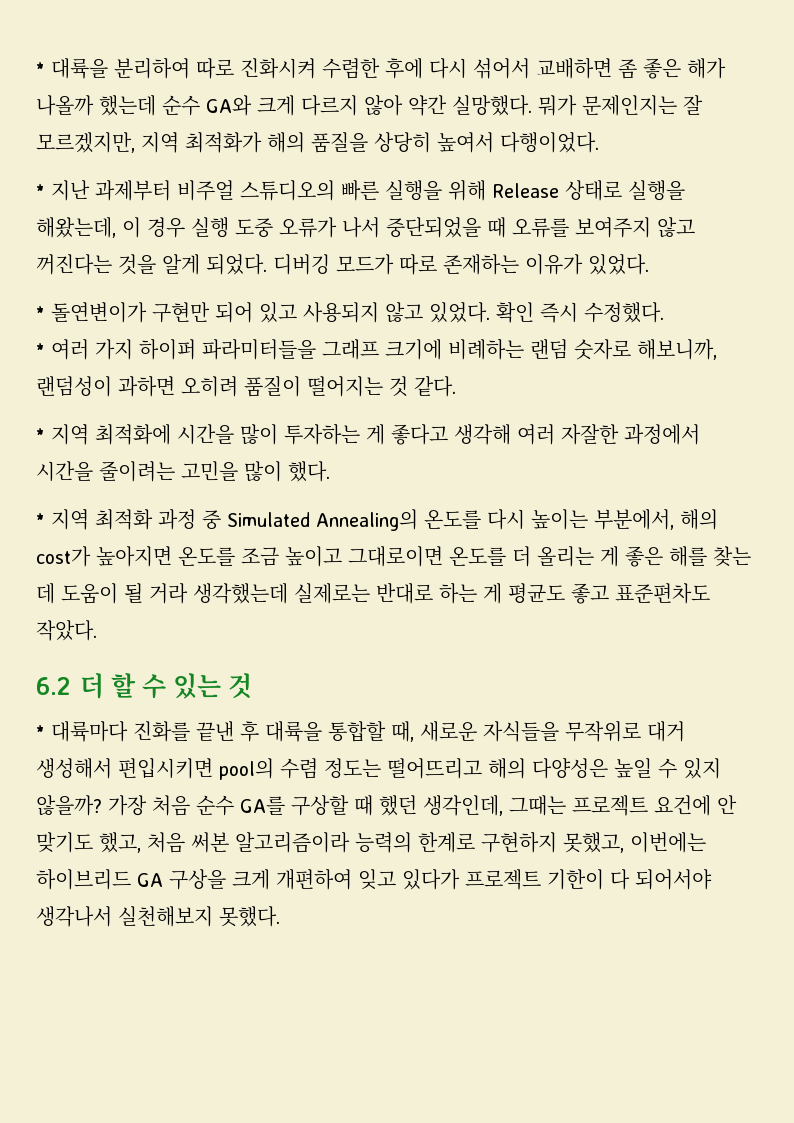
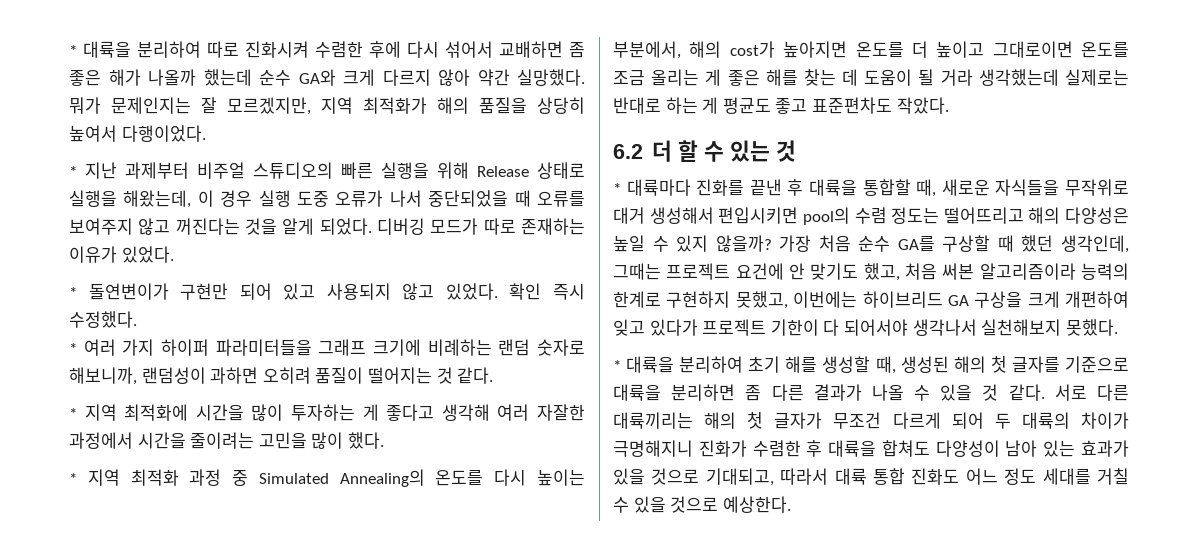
[241,547,279,566] 조금 -> [911,41,928,58] 더
[512,546,531,567] 더 -> [613,70,645,86] 조금
(280, 916) none -> [613,356,1129,374] [613,384,1129,401] [613,412,1129,429] [613,440,1129,457] [613,468,1129,486] [613,496,791,513] // * 대륙을 분리하여 초기 해를 생성할 때, 생성된 해의 첫 글자를 기준으로 대륙을 분리하면 좀 다른 결과가 나올 수 있을 것 같다. 서로 다른 대륙끼리는 해의 첫 글자가 무조건 다르게 되어 두 대륙의 차이가 극명해지니 진화가 수렴한 후 대륙을 합쳐도 다양성이 남아 있는 효과가 있을 것으로 기대되고, 따라서 대륙 통합 진화도 어느 정도 세대를 거칠 수 있을 것으로 예상한다.

